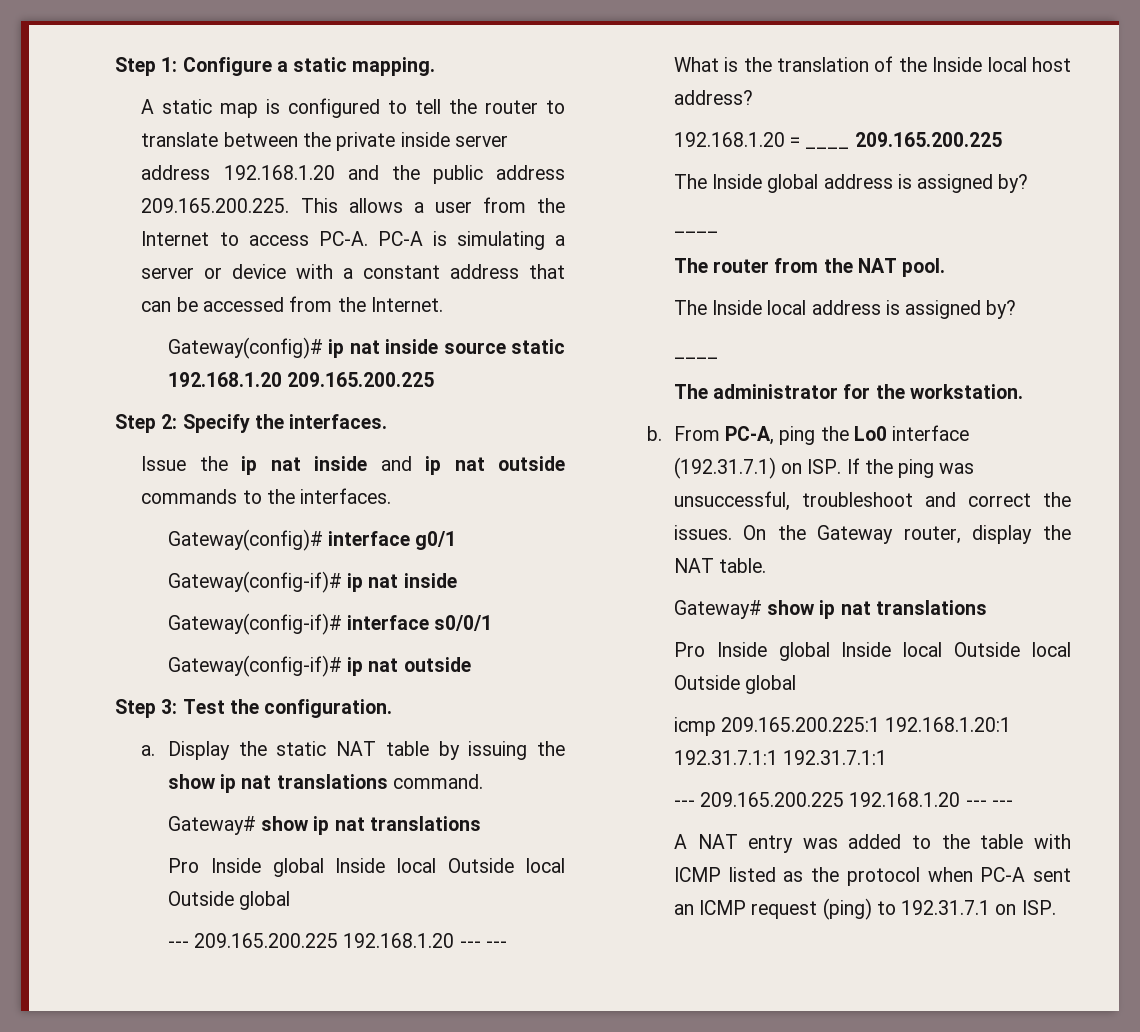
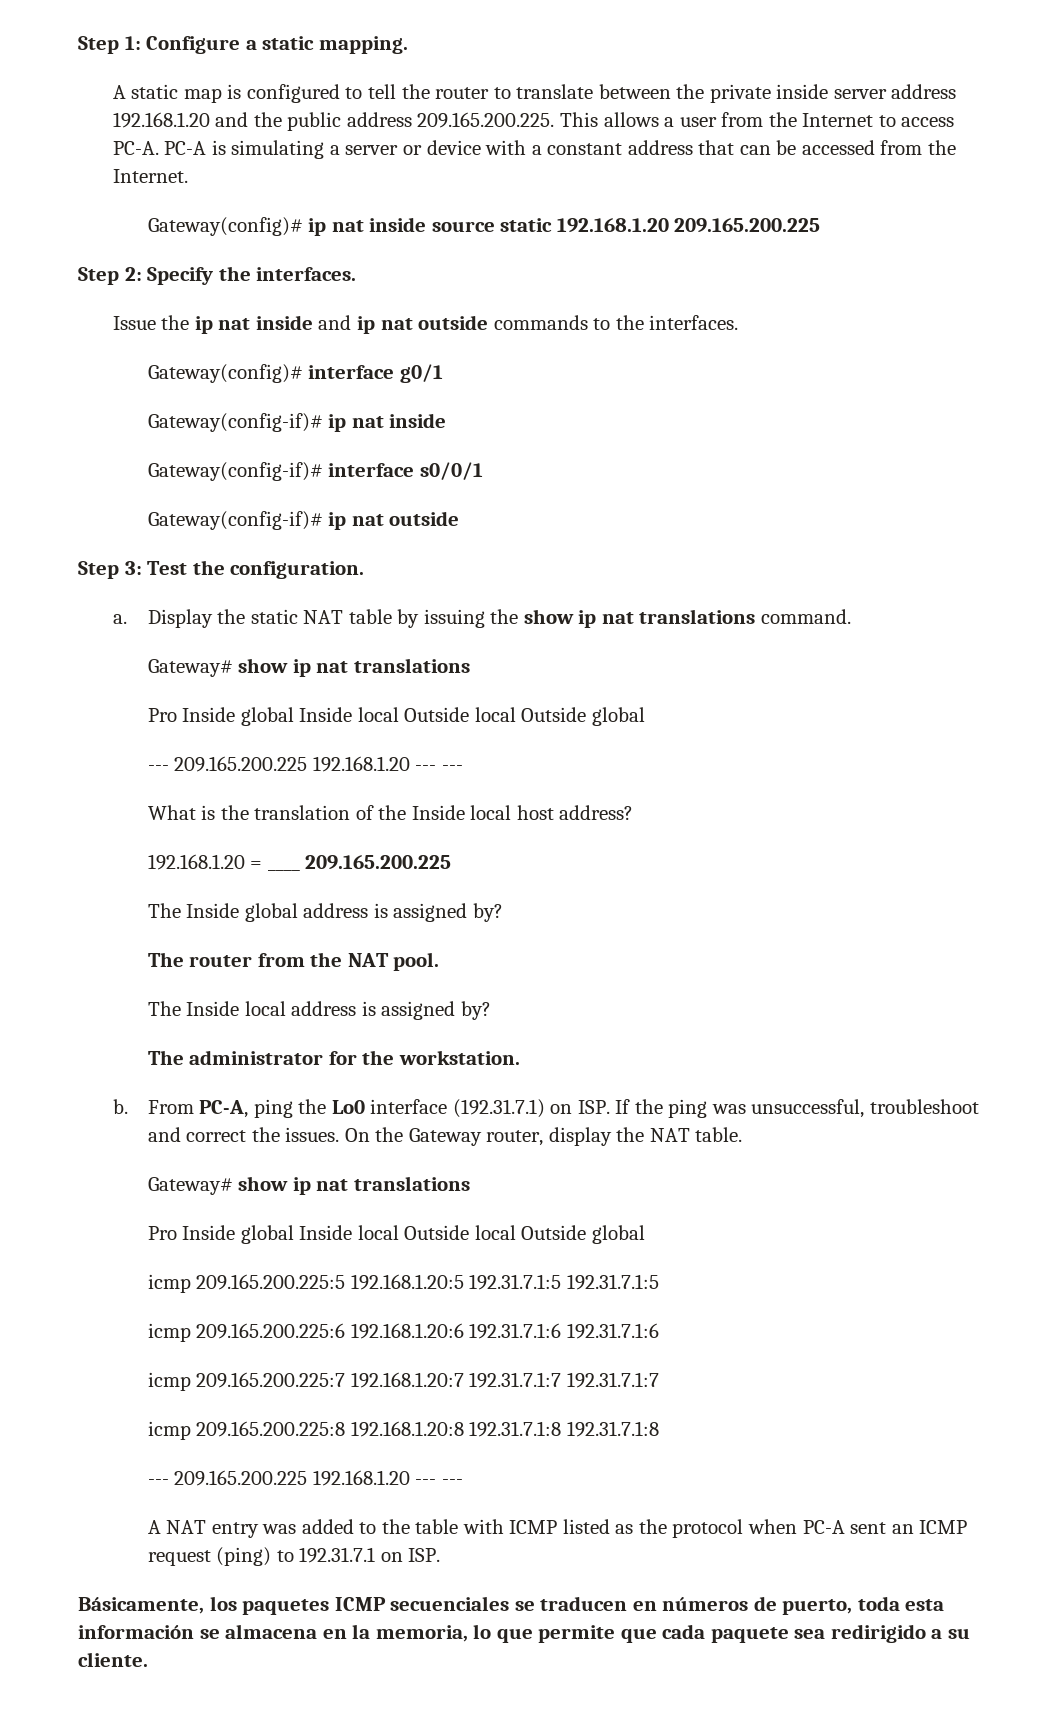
[673,231,718,233] // ____ -> (503, 912) none
[673,357,718,359] // ____ -> (491, 1010) none
[721,717,1012,732] [673,750,888,765] 209.165.200.225:1 192.168.1.20:1 192.31.7.1:1 192.31.7.1:1 -> [196,1274,659,1290] [147,1323,659,1342] [147,1372,659,1391] [147,1421,659,1440] 209.165.200.225:5 192.168.1.20:5 192.31.7.1:5 192.31.7.1:5 // icmp 209.165.200.225:6 192.168.1.20:6 192.31.7.1:6 192.31.7.1:6 // icmp 209.165.200.225:7 192.168.1.20:7 192.31.7.1:7 192.31.7.1:7 // icmp 209.165.200.225:8 192.168.1.20:8 192.31.7.1:8 192.31.7.1:8
(1056, 907) none -> [78,1596,945,1615] [78,1624,971,1643] [78,1652,148,1667] // Básicamente, los paquetes ICMP secuenciales se traducen en números de puerto, toda esta información se almacena en la memoria, lo que permite que cada paquete sea redirigido a su cliente.

